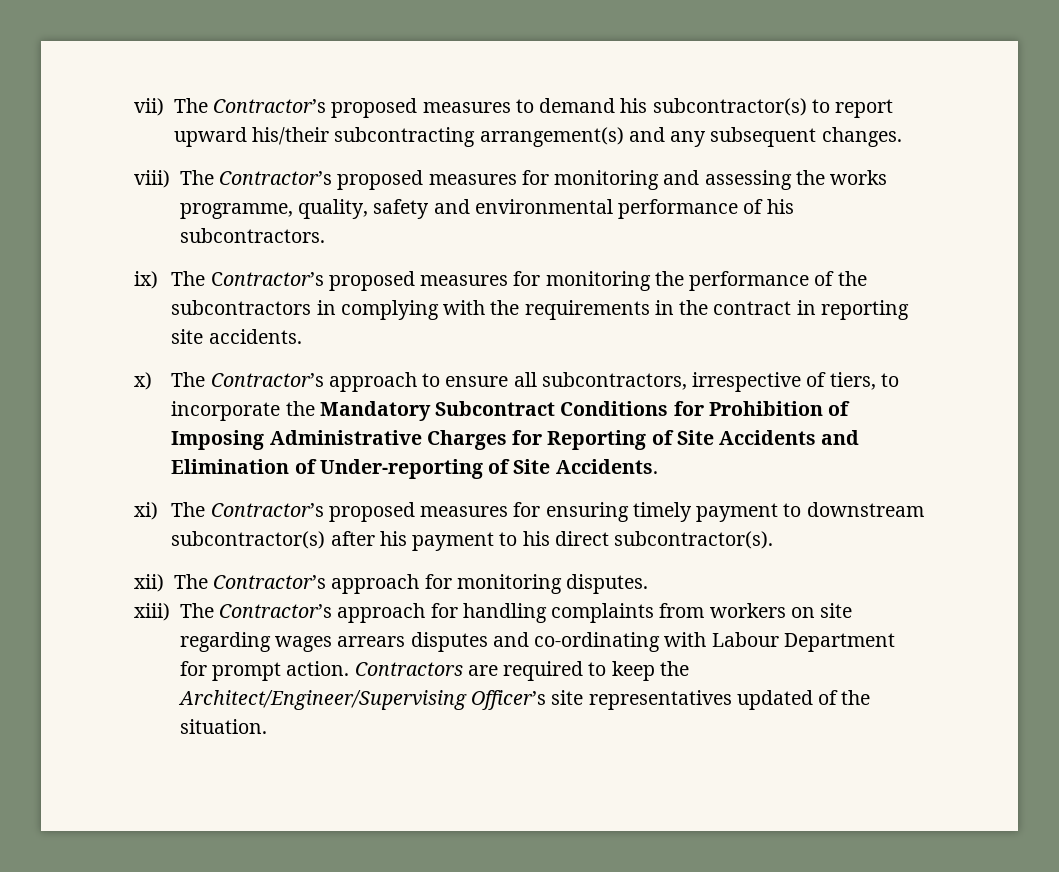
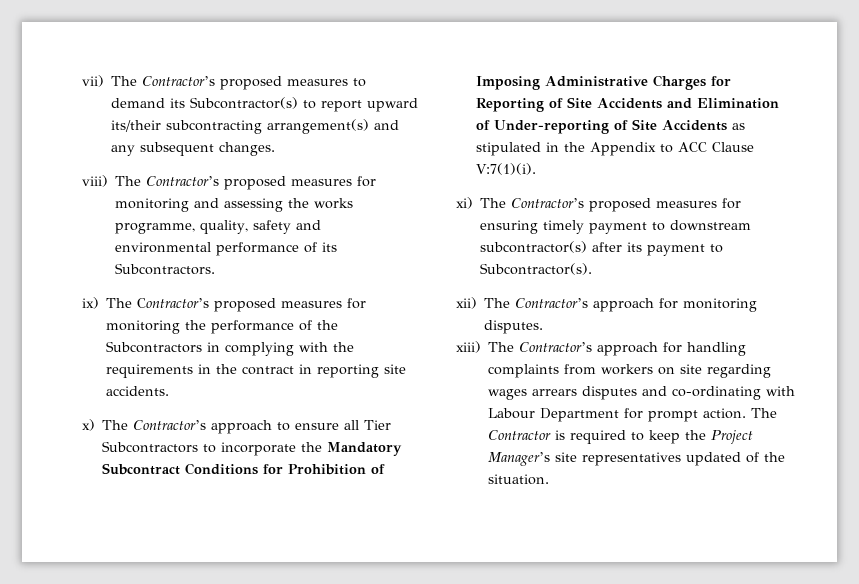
[620,98,807,116] his subcontractor(s) -> [170,97,299,109] its Subcontractor(s)
[252,127,330,145] his/their -> [111,120,162,132] its/their
[766,199,794,214] [179,228,325,243] his subcontractors. -> [322,242,338,252] [115,263,216,275] its Subcontractors.
[171,300,312,315] subcontractors -> [106,341,203,353] Subcontractors
[541,372,876,392] subcontractors, irrespective of tiers, -> [364,420,392,430] [102,441,199,453] Tier Subcontractors
[555,459,658,474] Accidents. -> [662,120,746,131] [476,142,755,156] [476,163,537,175] Accidents as stipulated in the Appendix to ACC Clause V:7(1)(i).
[379,531,774,551] his payment to his direct subcontractor(s). -> [627,242,724,256] [480,263,593,275] its payment to Subcontractor(s).
[354,662,498,676] Contractors are -> [751,408,778,418] [488,430,566,440] The Contractor is
[177,690,547,710] Architect/Engineer/Supervising Officer’s -> [711,430,754,444] [488,452,551,466] Project Manager’s

